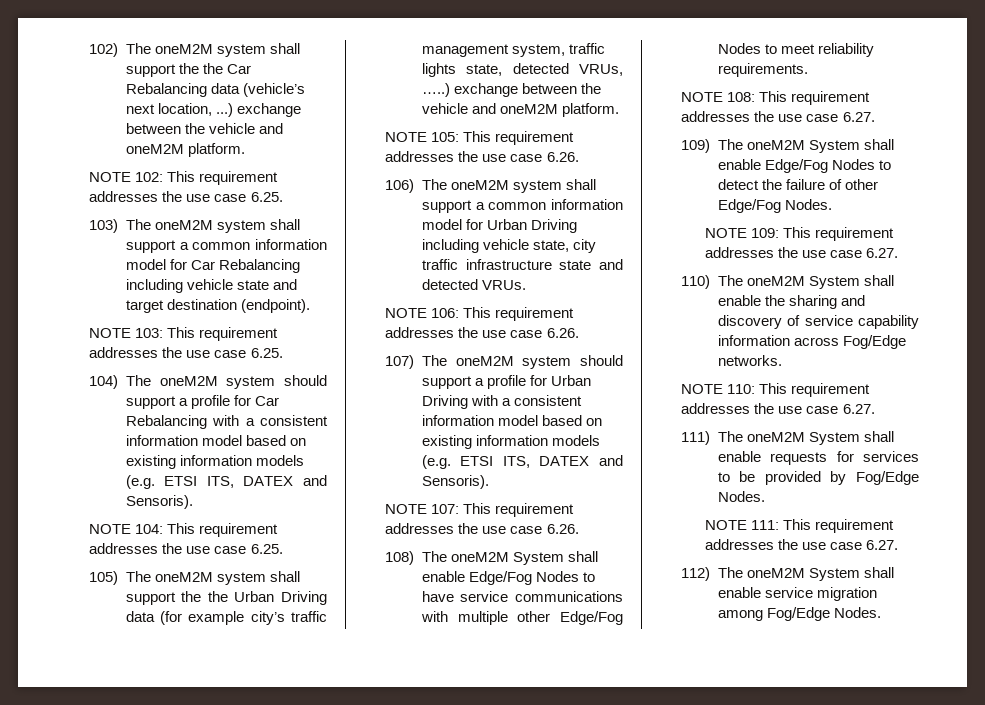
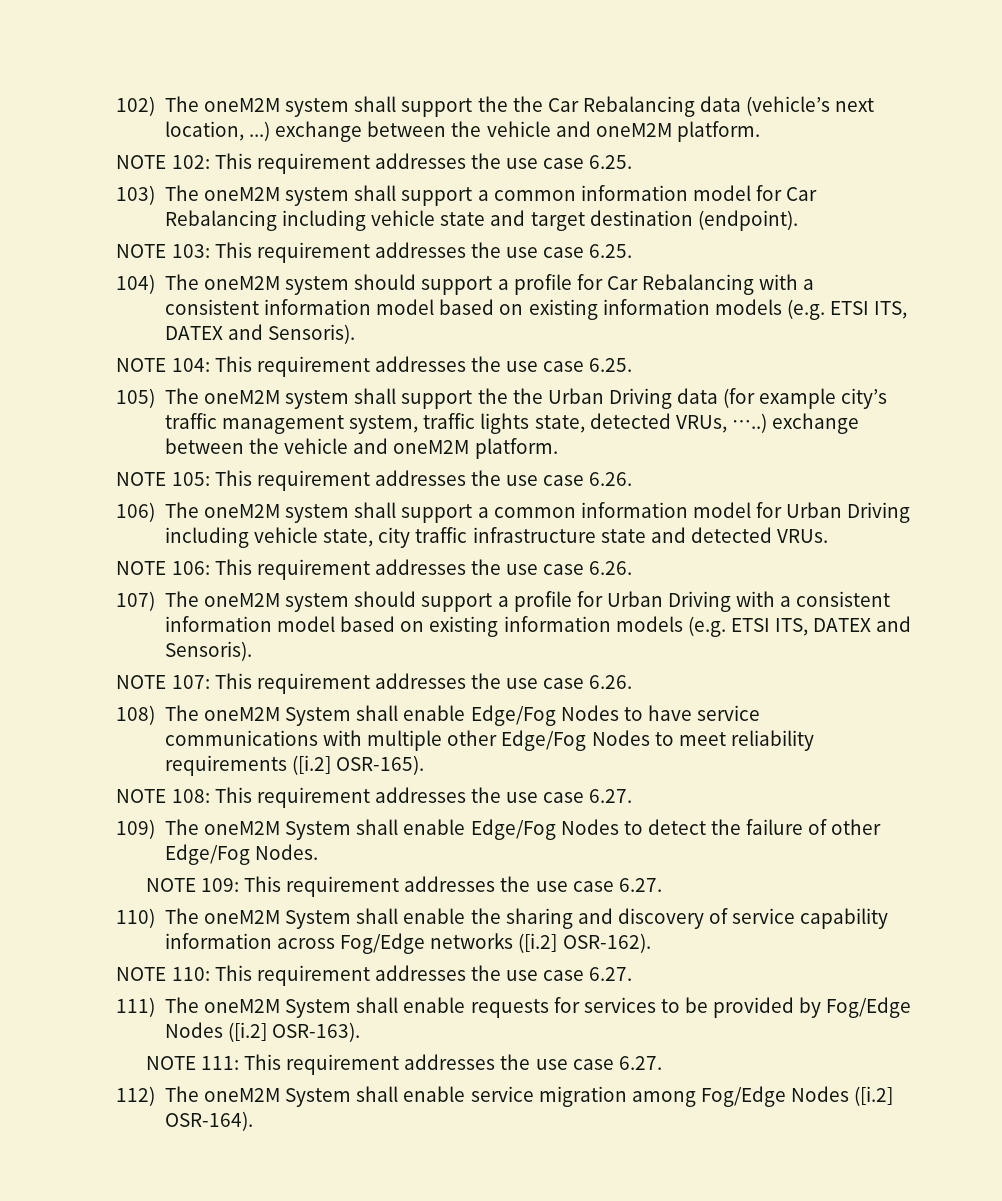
[717,63,808,77] requirements. -> [164,755,425,776] requirements ([i.2] OSR-165).
[717,355,782,366] networks. -> [430,933,651,953] networks ([i.2] OSR-162).
[717,491,765,502] Nodes. -> [164,1022,361,1042] Nodes ([i.2] OSR-163).
[833,607,881,618] Nodes. -> [791,1086,894,1106] [164,1111,253,1131] Nodes ([i.2] OSR-164).

